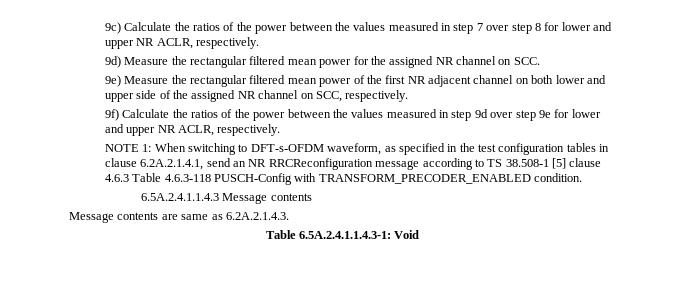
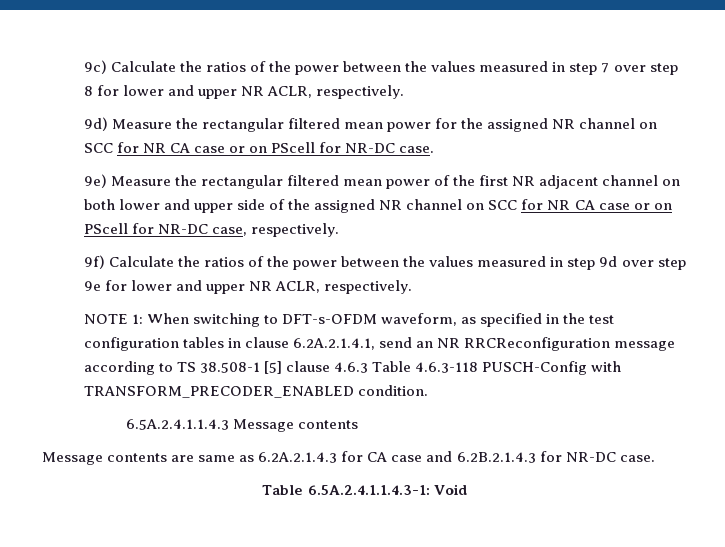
[513,57,540,65] SCC. -> [83,142,435,153] SCC for NR CA case or on PScell for NR-DC case.
[315,91,342,102] SCC, -> [488,199,672,210] [83,223,247,236] SCC for NR CA case or on PScell for NR-DC case,
[225,212,289,220] 6.2A.2.1.4.3. -> [258,451,655,463] 6.2A.2.1.4.3 for CA case and 6.2B.2.1.4.3 for NR-DC case.

